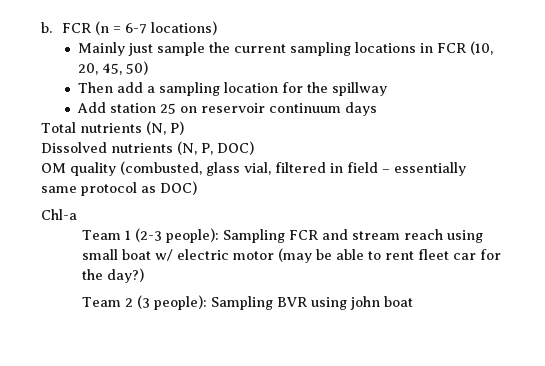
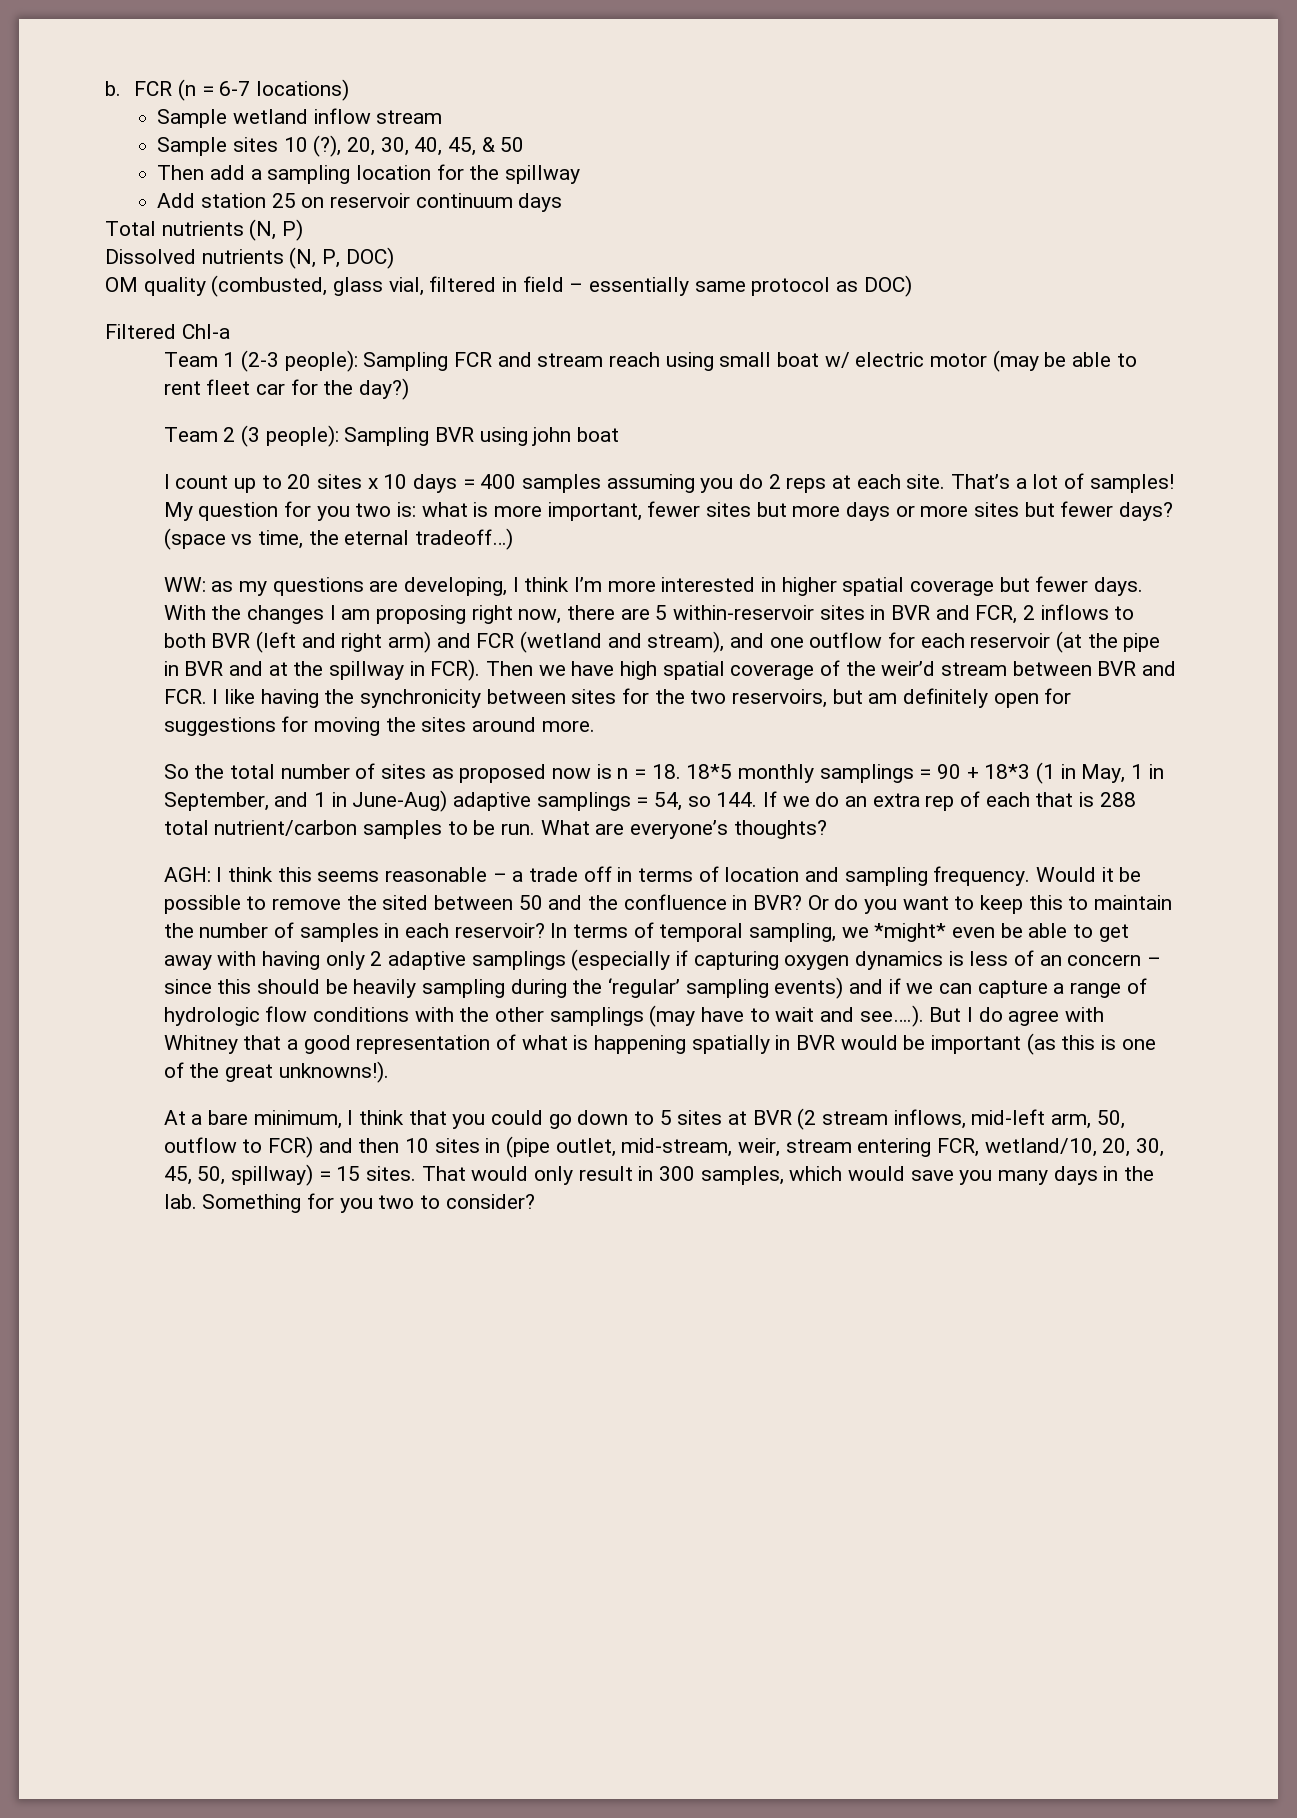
[77,41,493,56] [77,61,148,75] Mainly just sample the current sampling locations in FCR (10, 20, 45, 50) -> [157,108,443,128] [157,135,525,157] Sample wetland inflow stream // Sample sites 10 (?), 20, 30, 40, 45, & 50
(197, 188) none -> [105,324,176,339] Filtered
(414, 301) none -> [163,473,1174,493] [163,501,1174,521] [163,528,513,550] [163,576,1144,596] [163,604,1135,624] [163,631,1161,653] [163,659,1177,681] [163,688,1072,708] [163,716,595,736] [163,762,1164,784] [163,790,1136,812] [163,820,827,839] [163,866,1142,886] [163,894,1173,914] [163,922,1129,942] [163,949,1162,971] [163,977,1147,999] [163,1005,1105,1027] [163,1033,1156,1055] [163,1061,389,1083] [163,1108,1125,1130] [163,1136,1165,1158] [163,1164,1155,1186] [163,1193,535,1213] // I count up to 20 sites x 10 days = 400 samples assuming you do 2 reps at each site. That’s a lot of samples! My question for you two is: what is more important, fewer sites but more days or more sites but fewer days? (space vs time, the eternal tradeoff…) // WW: as my questions are developing, I think I’m more interested in higher spatial coverage but fewer days. With the changes I am proposing right now, there are 5 within-reservoir sites in BVR and FCR, 2 inflows to both BVR (left and right arm) and FCR (wetland and stream), and one outflow for each reservoir (at the pipe in BVR and at the spillway in FCR). Then we have high spatial coverage of the weir’d stream between BVR and FCR. I like having the synchronicity between sites for the two reservoirs, but am definitely open for suggestions for moving the sites around more. // So the total number of sites as proposed now is n = 18. 18*5 monthly samplings = 90 + 18*3 (1 in May, 1 in September, and 1 in June-Aug) adaptive samplings = 54, so 144. If we do an extra rep of each that is 288 total nutrient/carbon samples to be run. What are everyone’s thoughts? // AGH: I think this seems reasonable – a trade off in terms of location and sampling frequency. Would it be possible to remove the sited between 50 and the confluence in BVR? Or do you want to keep this to maintain the number of samples in each reservoir? In terms of temporal sampling, we *might* even be able to get away with having only 2 adaptive samplings (especially if capturing oxygen dynamics is less of an concern – since this should be heavily sampling during the ‘regular’ sampling events) and if we can capture a range of hydrologic flow conditions with the other samplings (may have to wait and see….). But I do agree with Whitney that a good representation of what is happening spatially in BVR would be important (as this is one of the great unknowns!). // At a bare minimum, I think that you could go down to 5 sites at BVR (2 stream inflows, mid-left arm, 50, outflow to FCR) and then 10 sites in (pipe outlet, mid-stream, weir, stream entering FCR, wetland/10, 20, 30, 45, 50, spillway) = 15 sites. That would only result in 300 samples, which would save you many days in the lab. Something for you two to consider?

